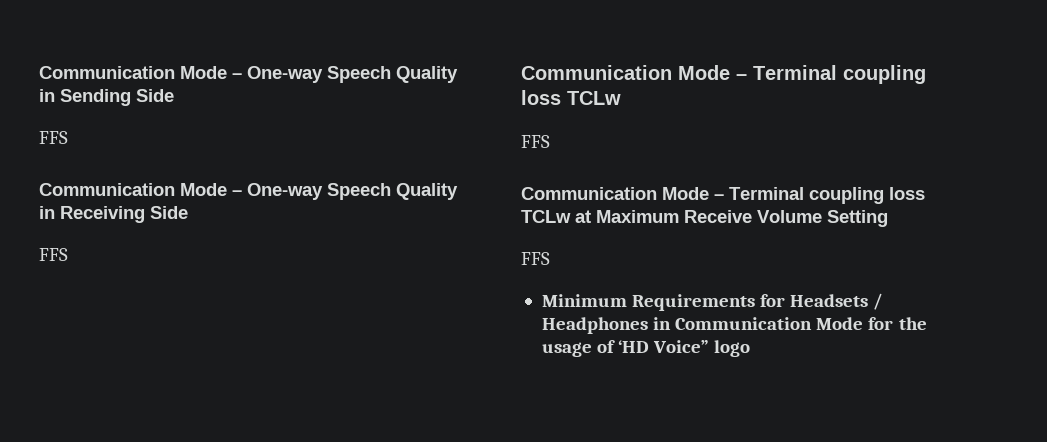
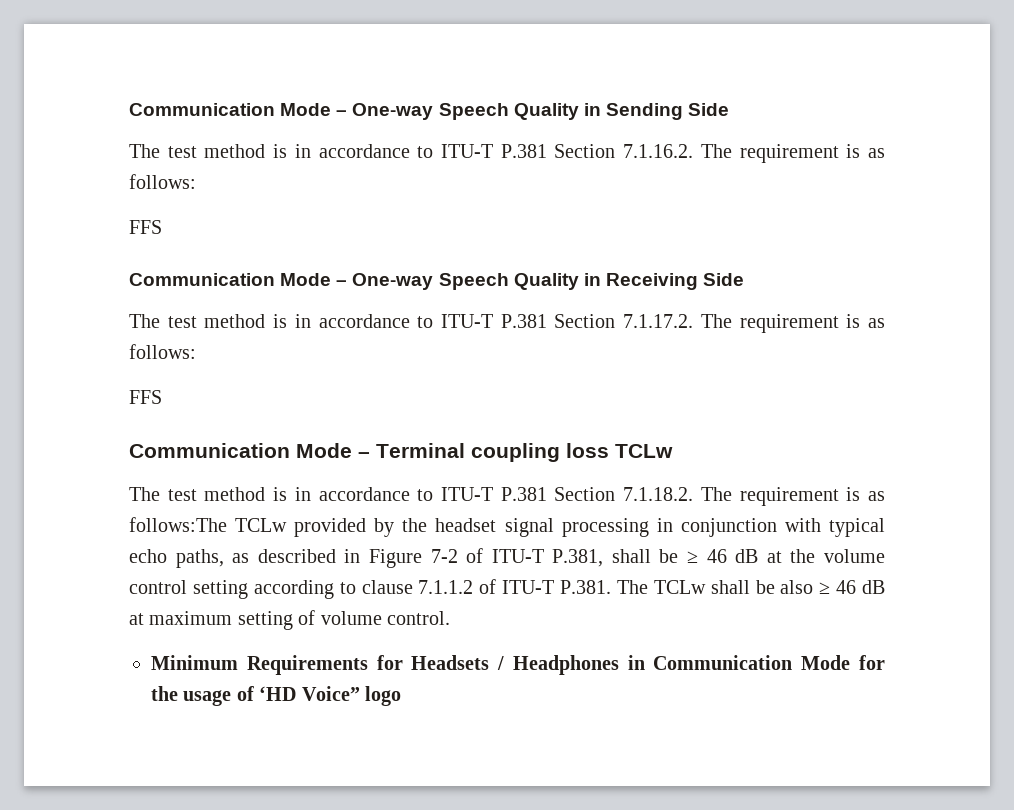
(174, 95) none -> [129,144,885,163] [129,174,196,189] // The test method is in accordance to ITU-T P.381 Section 7.1.16.2. The requirement is as follows:
(188, 212) none -> [129,314,885,333] [129,344,196,359] // The test method is in accordance to ITU-T P.381 Section 7.1.17.2. The requirement is as follows:
[521,135,550,148] [521,187,925,204] [521,210,888,227] [521,252,550,265] FFS // Communication Mode – Terminal coupling loss TCLw at Maximum Receive Volume Setting // FFS -> [129,487,885,506] [129,517,886,537] [129,548,886,568] [129,579,885,599] [129,610,450,630] The test method is in accordance to ITU-T P.381 Section 7.1.18.2. The requirement is as follows:The TCLw provided by the headset signal processing in conjunction with typical echo paths, as described in Figure 7-2 of ITU-T P.381, shall be ≥ 46 dB at the volume control setting according to clause 7.1.1.2 of ITU-T P.381. The TCLw shall be also ≥ 46 dB at maximum setting of volume control.

